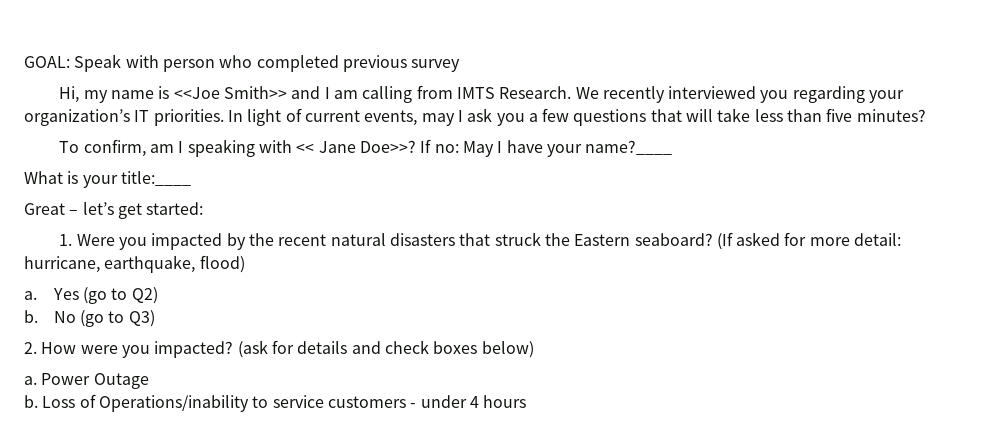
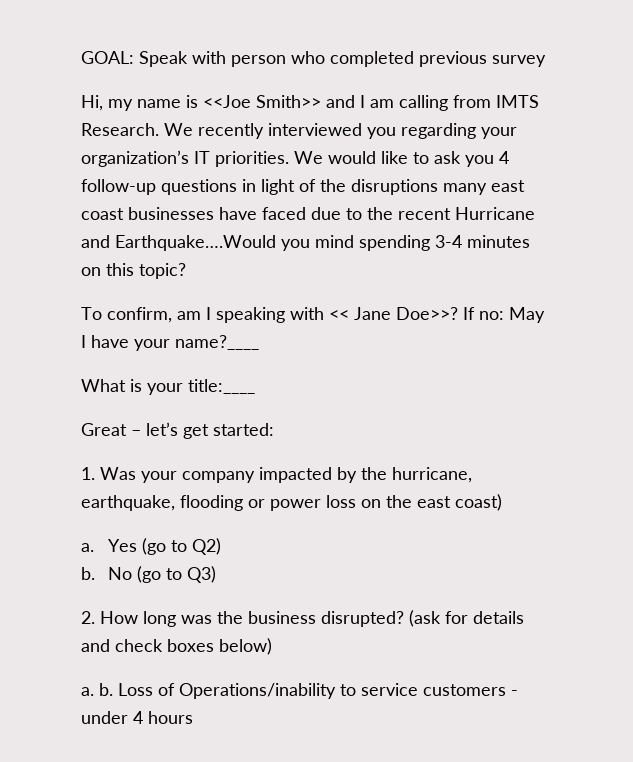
[227,108,926,126] In light of current events, may I ask you a few questions that will take less than five minutes? -> [294,151,509,167] [81,179,525,195] [81,207,535,220] [81,235,530,251] [81,263,186,279] We would like to ask you 4 follow-up questions in light of the disruptions many east coast businesses have faced due to the recent Hurricane and Earthquake….Would you mind spending 3-4 minutes on this topic?
[76,232,902,250] [24,255,245,273] Were you impacted by the recent natural disasters that struck the Eastern seaboard? (If asked for more detail: hurricane, earthquake, flood) -> [100,467,472,483] [81,494,502,511] Was your company impacted by the hurricane, earthquake, flooding or power loss on the east coast)
[80,341,234,358] were you impacted? -> [143,611,404,627] long was the business disrupted?
[41,373,149,389] Power Outage // -> (94, 691) none

